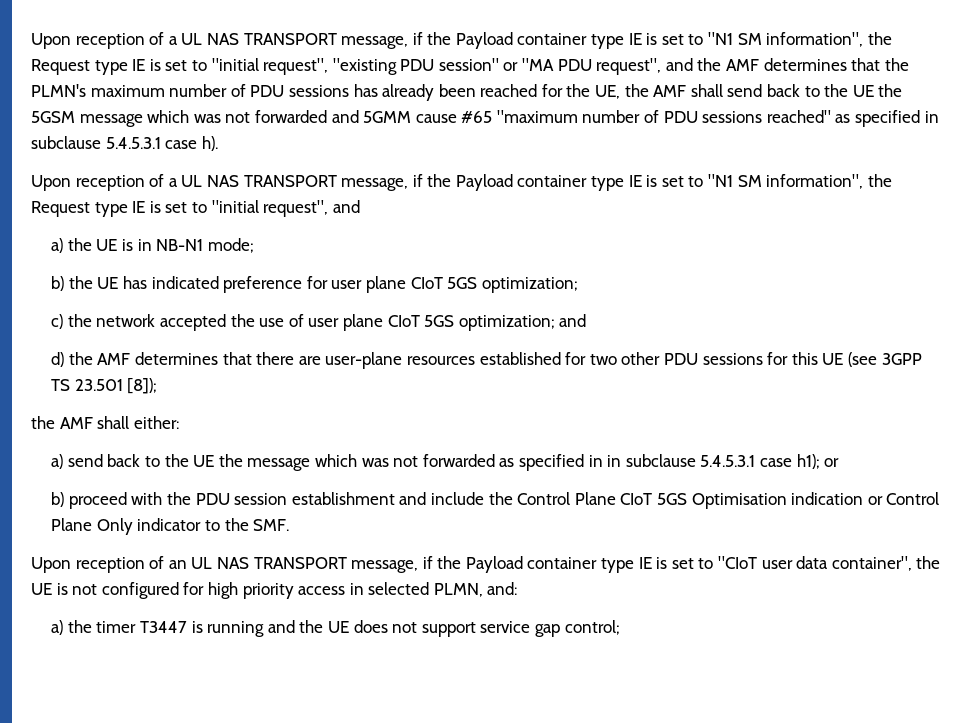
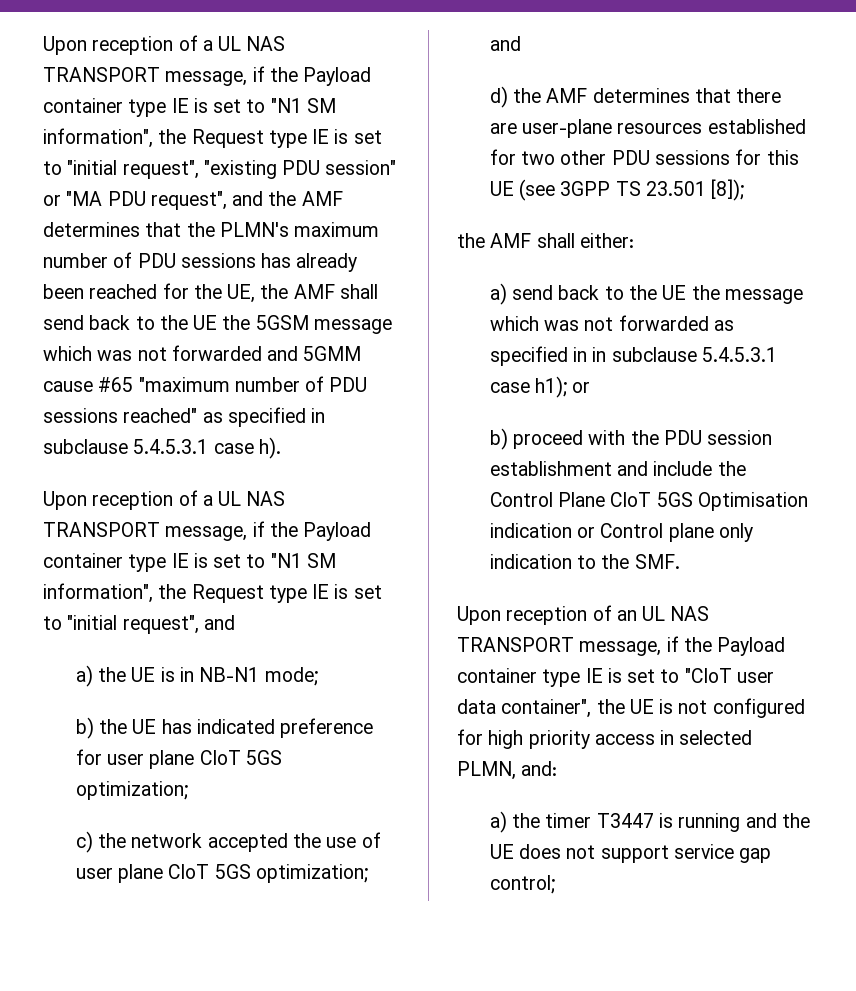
[51,518,202,535] Plane Only indicator -> [668,523,754,542] [489,554,572,569] plane only indication

